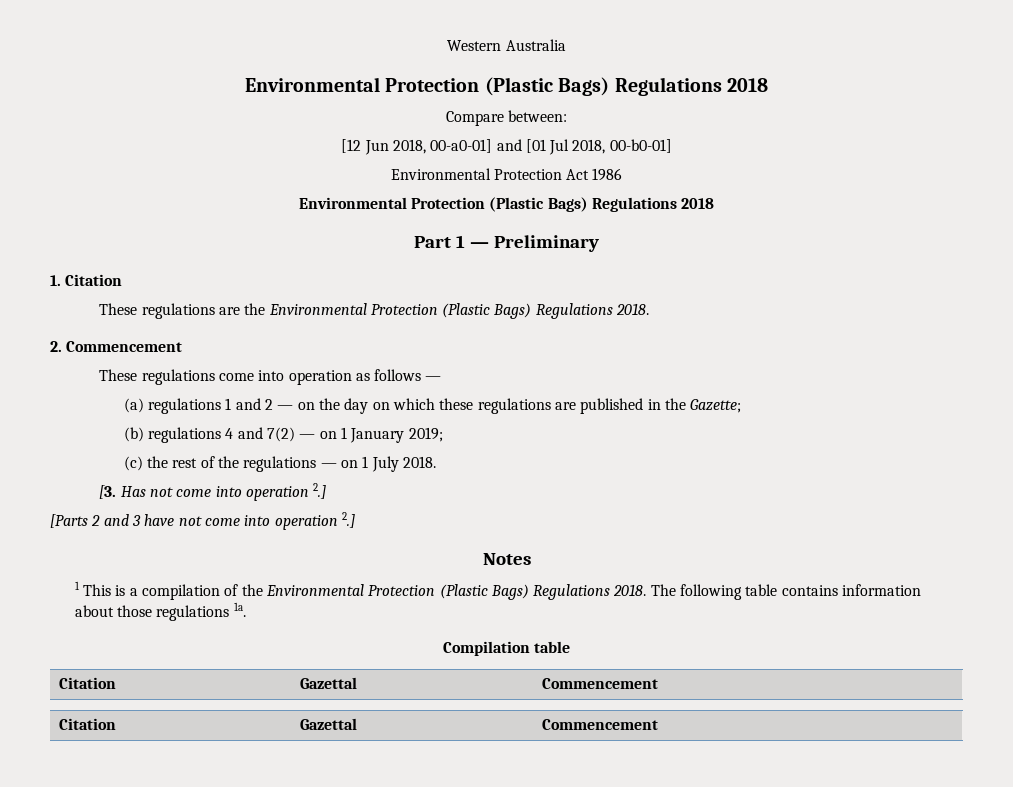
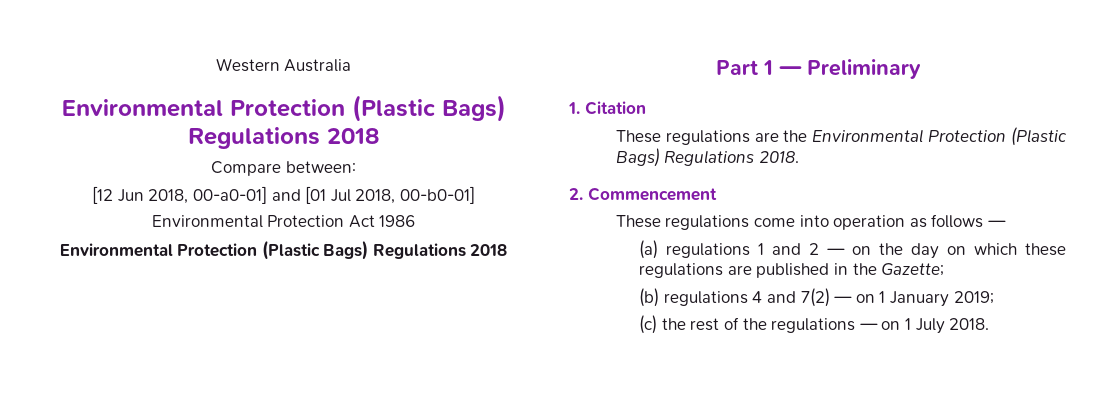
[99,483,327,501] [50,512,355,530] [482,553,531,565] [74,581,922,600] [74,602,246,621] [442,641,571,656] [59,677,117,689] [300,677,358,689] [542,678,659,689] [59,718,117,730] [300,718,358,730] [542,719,659,730] // [3. Has not come into operation 2.] // [Parts 2 and 3 have not come into operation 2.] // Notes // 1 This is a compilation of the Environmental Protection (Plastic Bags) Regulations 2018. The following table contains information about those regulations 1a. // Compilation table // Citation | Gazettal | Commencement // Citation | Gazettal | Commencement -> (990, 324) none

